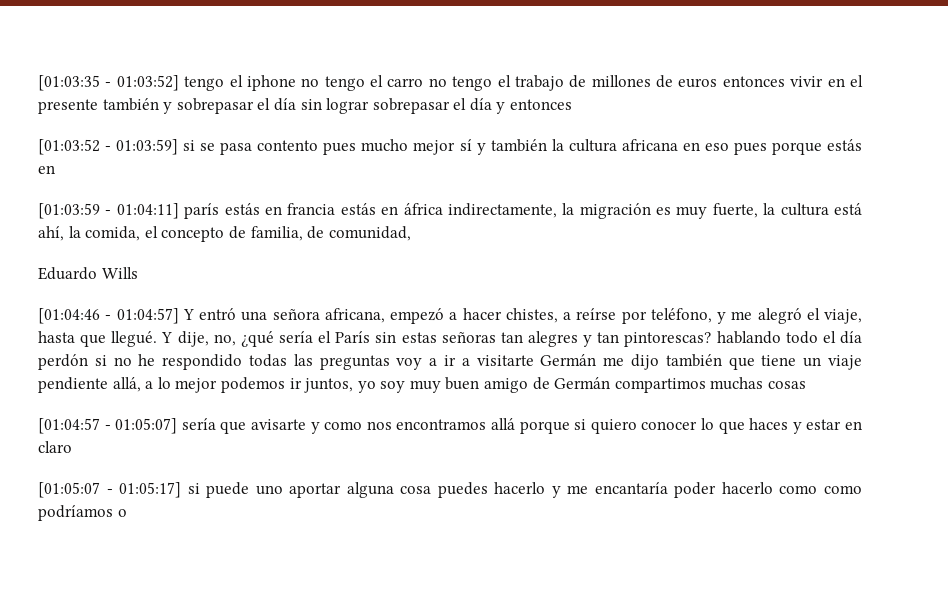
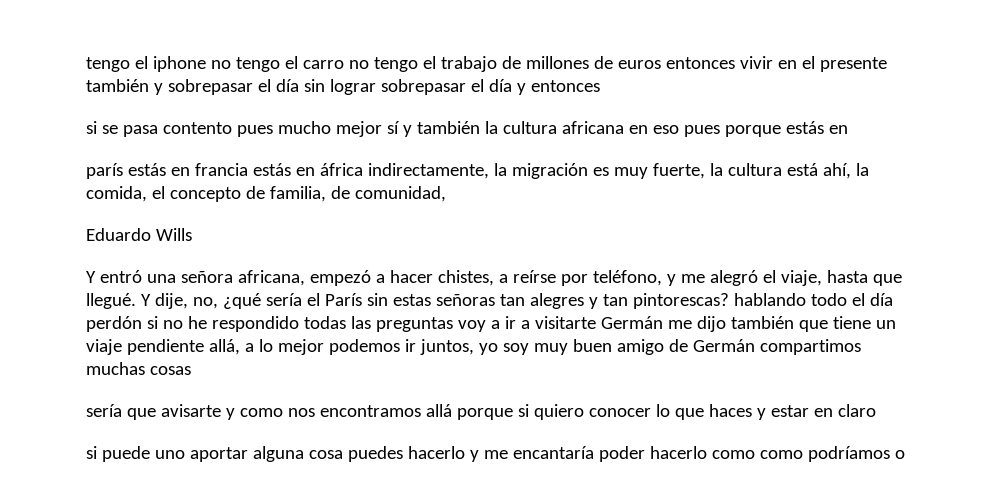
[38,75,179,91] [01:03:35 - 01:03:52] -> (86, 64) none
[38,139,179,155] [01:03:52 - 01:03:59] -> (600, 86) none
[38,203,179,219] [01:03:59 - 01:04:11] -> (848, 129) none
[38,308,179,324] [01:04:46 - 01:04:57] -> (192, 234) none
[38,418,178,434] [01:04:57 - 01:05:07] -> (191, 370) none
[38,482,182,498] [01:05:07 - 01:05:17] -> (876, 410) none

